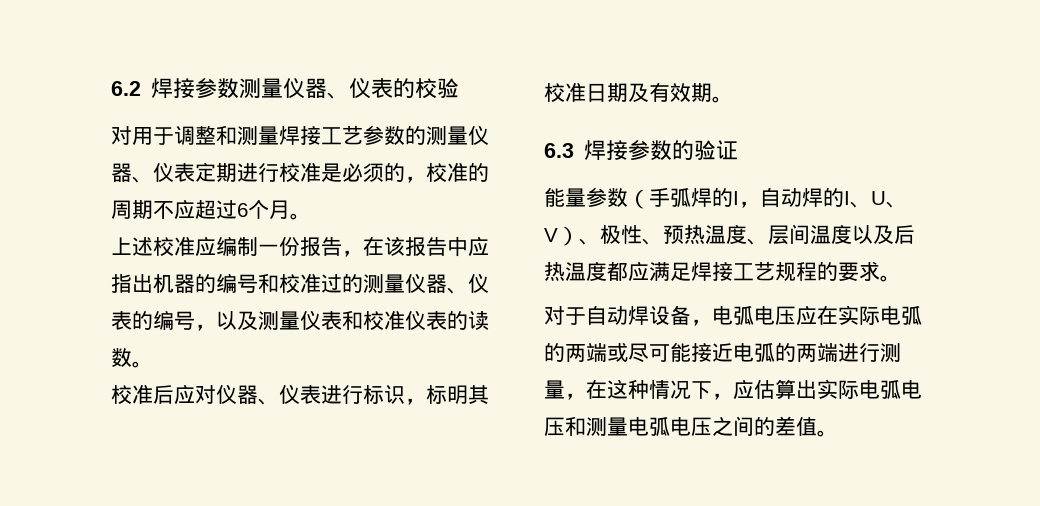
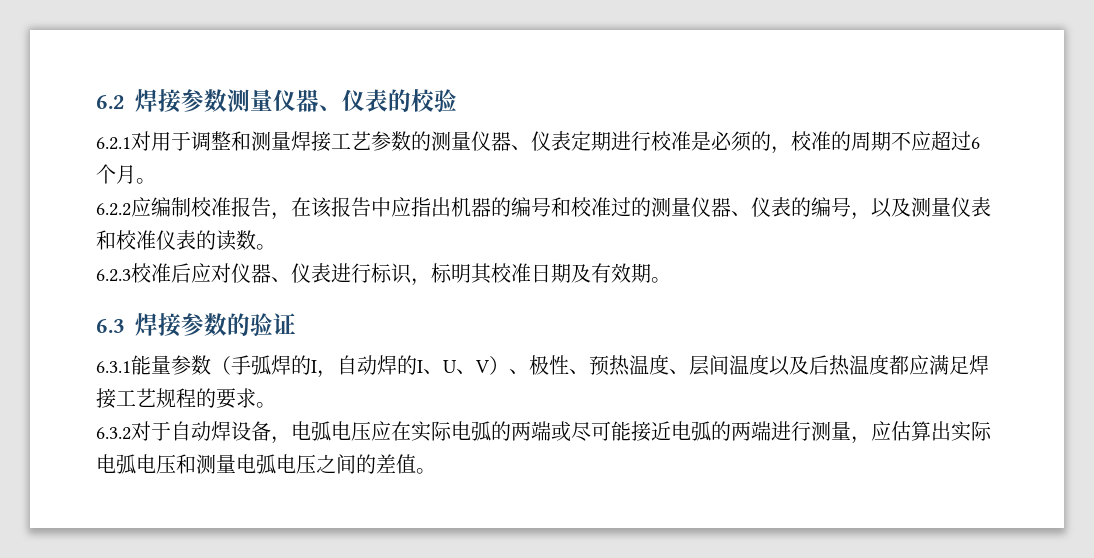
(460, 88) none -> [96,137,131,150] 6.2.1
[111,236,300,256] 上述校准应编制一份 -> [96,197,231,217] 6.2.2应编制校准
(153, 364) none -> [96,269,131,282] 6.2.3
(739, 150) none -> [96,361,131,373] 6.3.1
(901, 278) none -> [96,427,131,440] 6.3.2
[586,379,733,400] 在这种情况下， -> (871, 440) none

